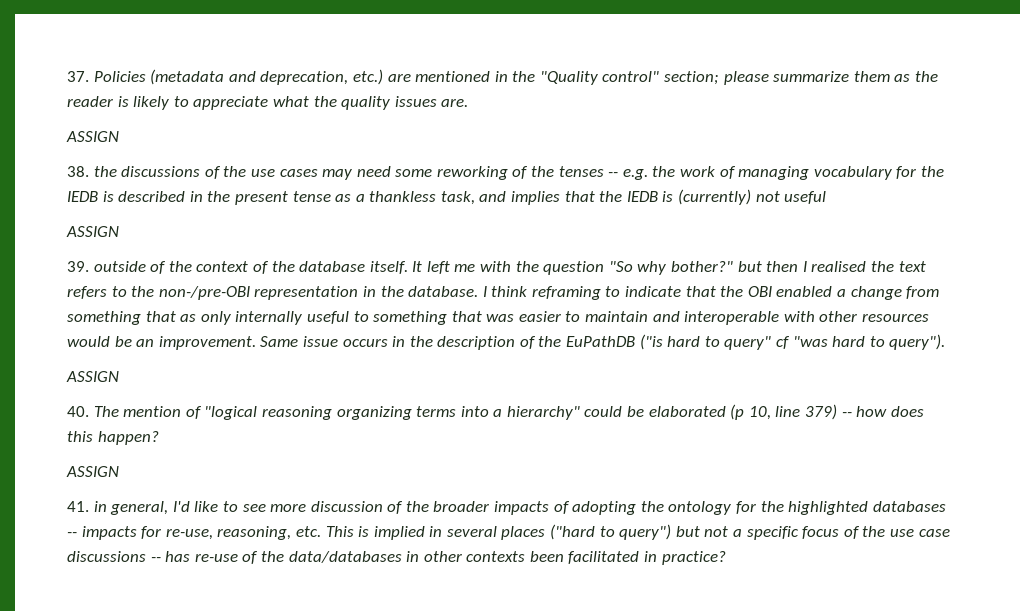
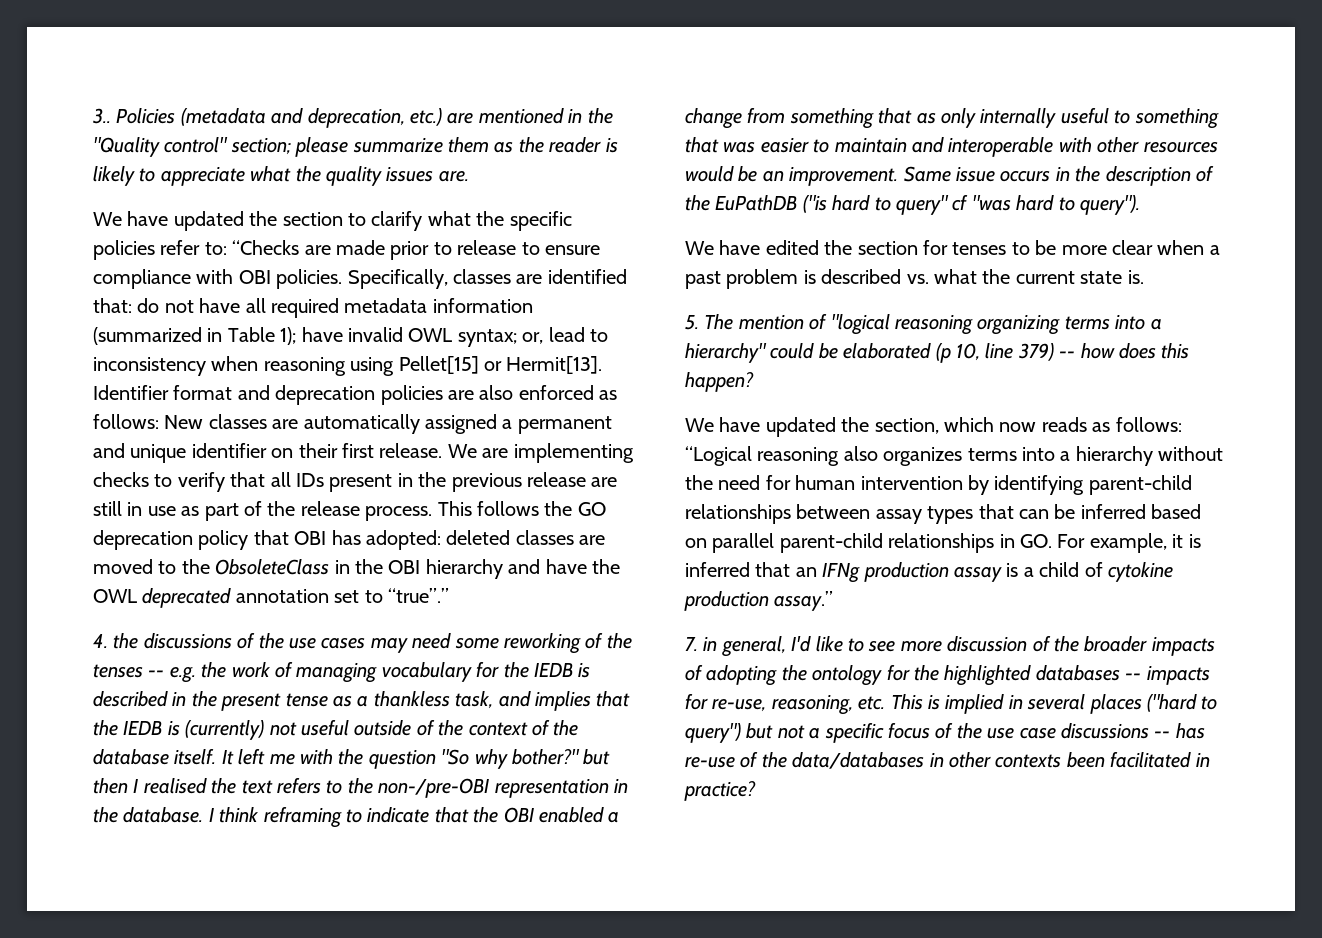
[67,71,89,82] 37. -> [92,108,111,124] 3..
[66,131,119,142] [67,166,89,177] ASSIGN // 38. -> [93,211,572,231] [93,240,600,260] [93,269,627,289] [93,298,533,318] [93,327,608,347] [93,356,603,376] [93,385,618,405] [93,414,612,434] [93,443,634,463] [93,472,618,492] [93,501,606,521] [93,530,606,550] [93,559,620,579] [93,588,449,608] [93,634,108,648] We have updated the section to clarify what the specific policies refer to: “Checks are made prior to release to ensure compliance with OBI policies. Specifically, classes are identified that: do not have all required metadata information (summarized in Table 1); have invalid OWL syntax; or, lead to inconsistency when reasoning using Pellet[15] or Hermit[13]. Identifier format and deprecation policies are also enforced as follows: New classes are automatically assigned a permanent and unique identifier on their first release. We are implementing checks to verify that all IDs present in the previous release are still in use as part of the release process. This follows the GO deprecation policy that OBI has adopted: deleted classes are moved to the ObsoleteClass in the OBI hierarchy and have the OWL deprecated annotation set to “true”.” // 4.
[66,226,119,237] [67,261,89,272] // ASSIGN // 39. -> (349, 728) none
[66,371,119,382] [67,406,89,417] ASSIGN // 40. -> [685,240,1220,255] [685,269,1144,289] [685,315,699,330] We have edited the section for tenses to be more clear when a past problem is described vs. what the current state is. // 5.
[66,466,119,477] [67,501,89,512] ASSIGN // 41. -> [685,417,1182,437] [685,446,1224,466] [685,475,1192,495] [685,504,1202,524] [685,533,1201,553] [685,562,1173,583] [684,591,834,611] [685,637,698,651] We have updated the section, which now reads as follows: “Logical reasoning also organizes terms into a hierarchy without the need for human intervention by identifying parent-child relationships between assay types that can be inferred based on parallel parent-child relationships in GO. For example, it is inferred that an IFNg production assay is a child of cytokine production assay.” // 7.

